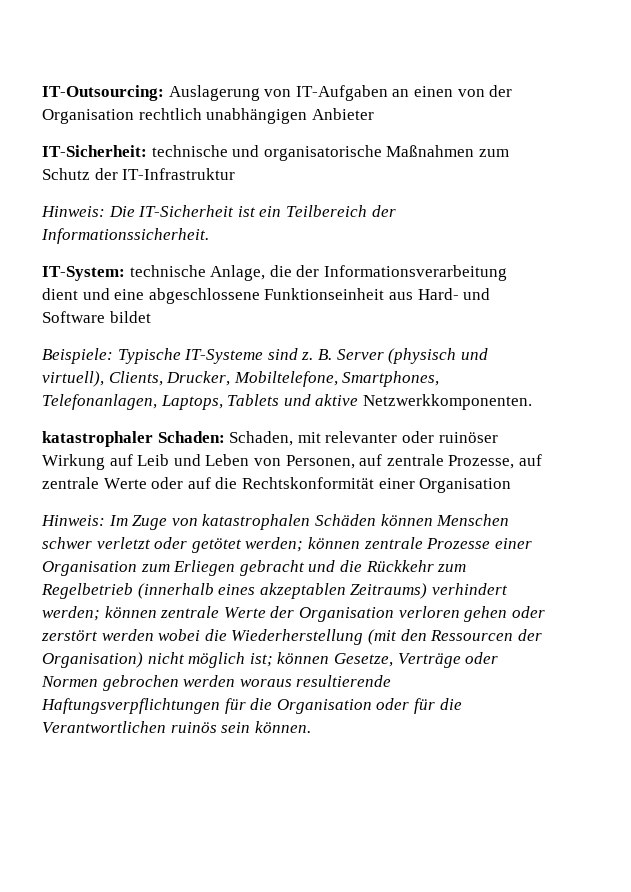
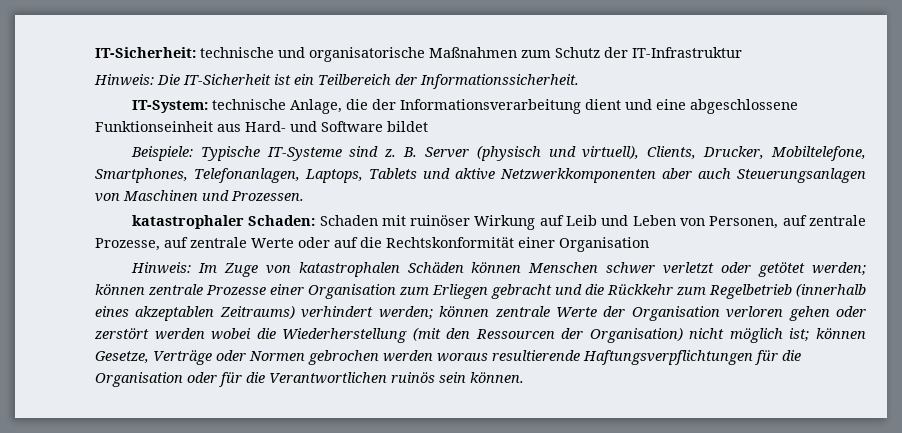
[42,85,513,101] [42,108,374,124] IT-Outsourcing: Auslagerung von IT-Aufgaben an einen von der Organisation rechtlich unabhängigen Anbieter // -> (95, 52) none
[362,394,532,410] [42,431,434,447] Netzwerkkomponenten. // katastrophaler Schaden: Schaden, mit relevanter oder -> [500,168,866,183] [95,190,304,202] [131,215,406,229] Netzwerkkomponenten aber auch Steuerungsanlagen von Maschinen und Prozessen. // katastrophaler Schaden: Schaden mit

